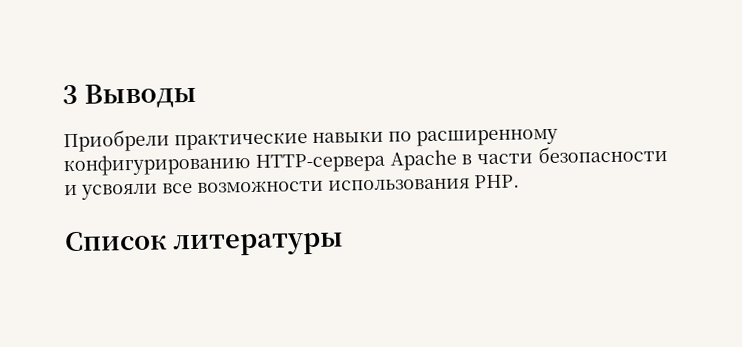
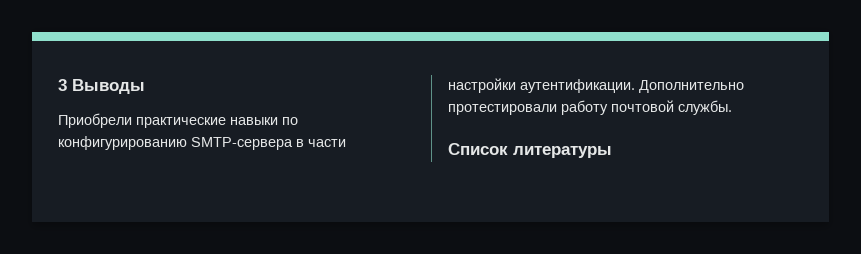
[416,128,558,147] [63,145,668,177] [64,174,520,200] расширенному конфигурированию HTTP-сервера Apache в части безопасности и усвояли все возможности использования PHP. -> [58,136,346,150] [448,78,744,93] [448,100,732,115] конфигурированию SMTP-сервера в части настройки аутентификации. Дополнительно протестировали работу почтовой службы.

